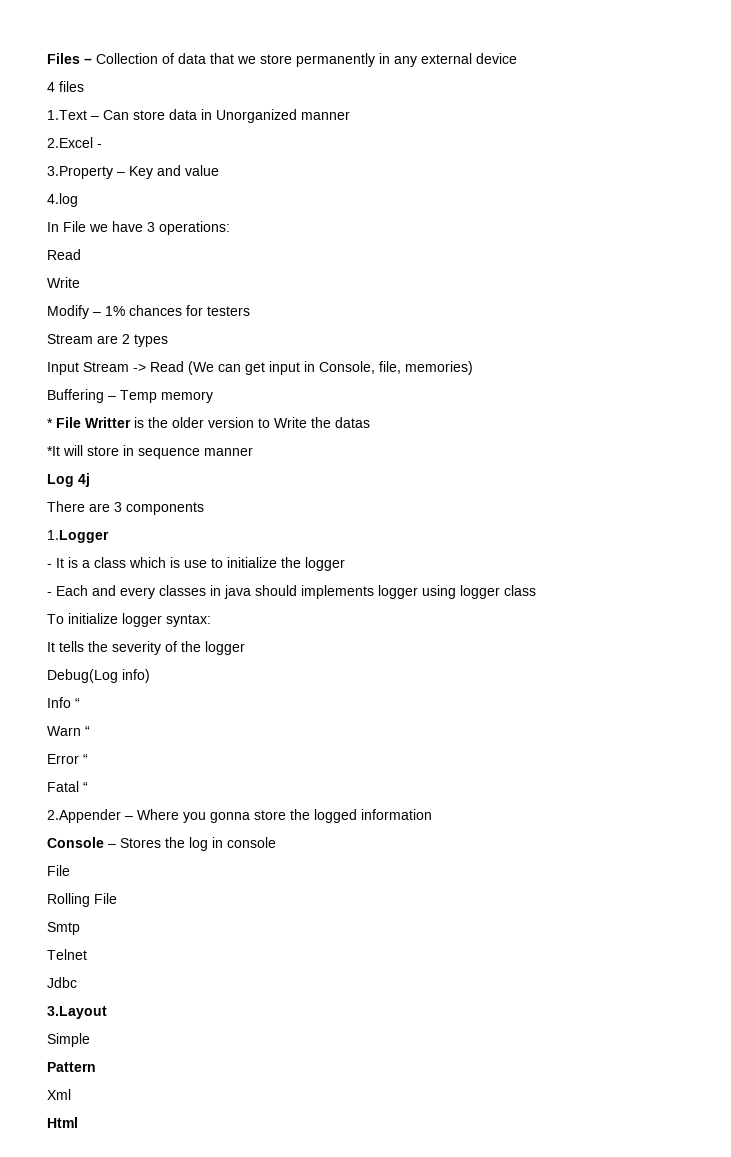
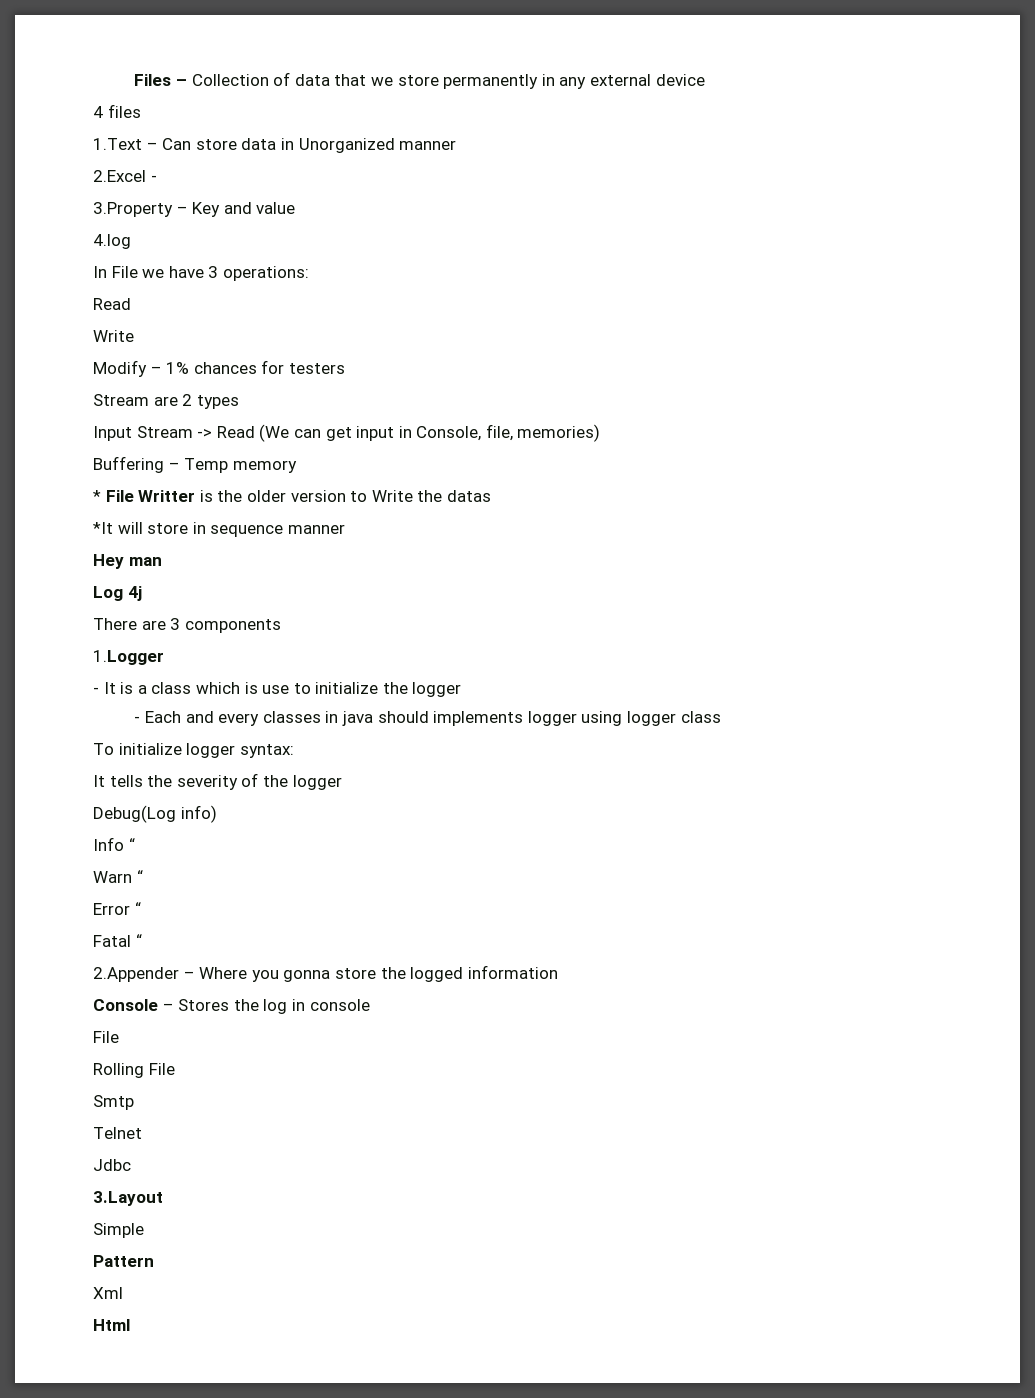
(253, 451) none -> [93,554,162,569] // Hey man

